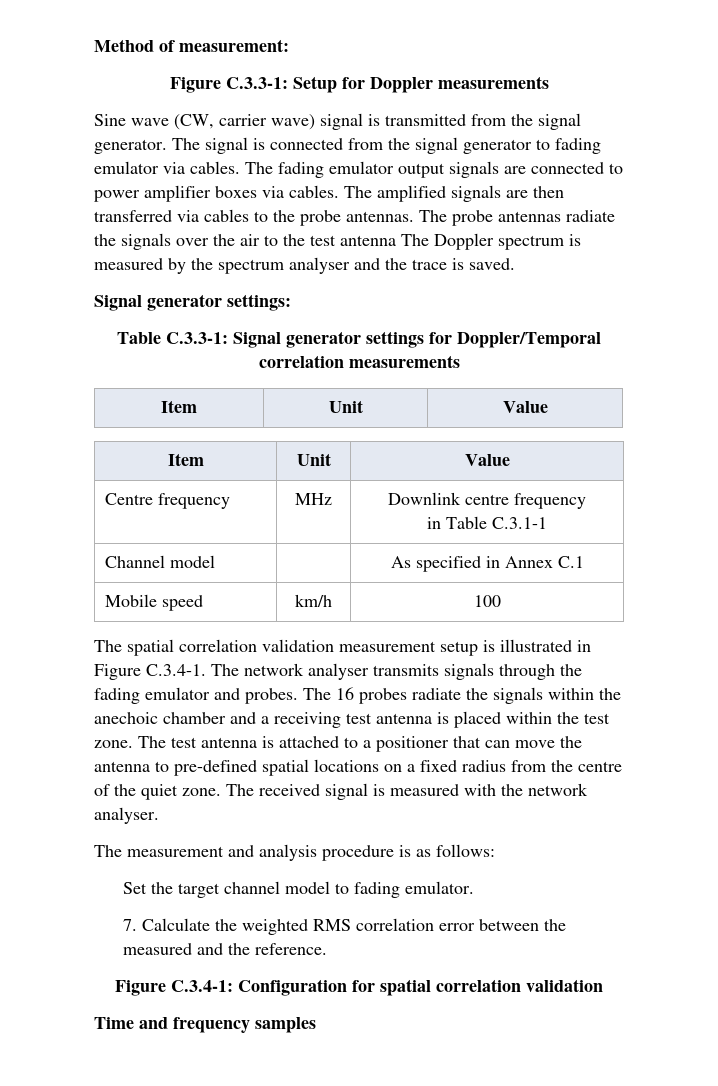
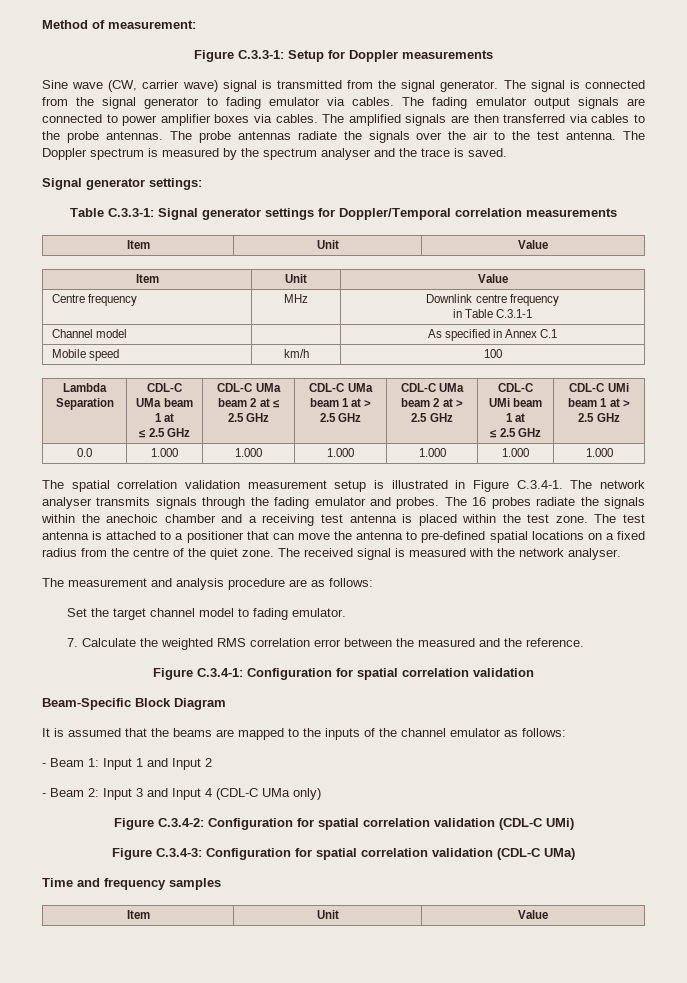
[340,235,396,246] antenna -> [566,131,617,140] antenna.
(501, 601) none -> [63,383,107,392] [55,398,114,410] [147,383,182,392] [136,398,193,407] [154,413,175,422] [139,428,190,438] [217,383,281,392] [218,398,280,408] [227,413,270,422] [309,383,373,392] [309,398,372,407] [319,413,362,422] [400,383,465,392] [401,398,463,407] [411,413,453,422] [497,383,533,392] [488,398,543,407] [505,413,526,422] [490,428,541,438] [569,383,629,392] [568,398,630,407] [578,413,620,422] [77,448,92,457] [151,448,178,457] [235,448,262,457] [326,448,354,457] [418,448,446,457] [501,448,529,457] [585,448,613,457] // Lambda Separation | CDL-C UMa beam 1 at // ≤ 2.5 GHz | CDL-C UMa beam 2 at ≤ 2.5 GHz | CDL-C UMa beam 1 at > 2.5 GHz | CDL-C UMa beam 2 at > 2.5 GHz | CDL-C UMi beam 1 at // ≤ 2.5 GHz | CDL-C UMi beam 1 at > 2.5 GHz // 0.0 | 1.000 | 1.000 | 1.000 | 1.000 | 1.000 | 1.000
[399,845,411,857] is -> [289,579,307,587] are
(603, 985) none -> [42,698,226,710] [42,728,566,740] [42,758,212,770] [42,788,321,800] [113,818,574,830] [112,848,575,860] // Beam-Specific Block Diagram // It is assumed that the beams are mapped to the inputs of the channel emulator as follows: // - Beam 1: Input 1 and Input 2 // - Beam 2: Input 3 and Input 4 (CDL-C UMa only) // Figure C.3.4-2: Configuration for spatial correlation validation (CDL-C UMi) // Figure C.3.4-3: Configuration for spatial correlation validation (CDL-C UMa)
(316, 1025) none -> [126,910,150,919] [316,910,339,919] [518,910,548,919] // Item | Unit | Value

